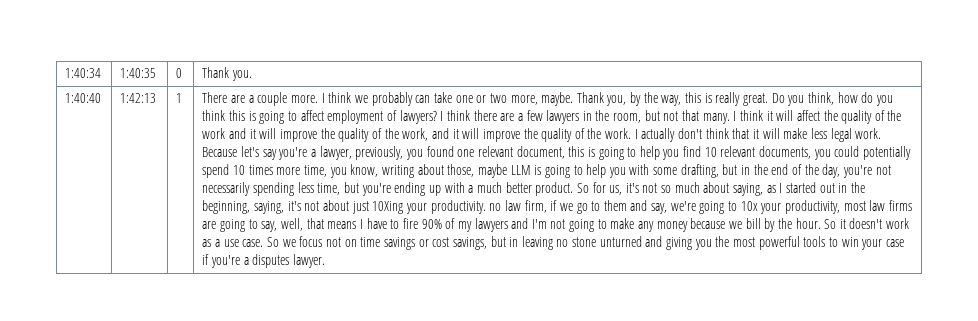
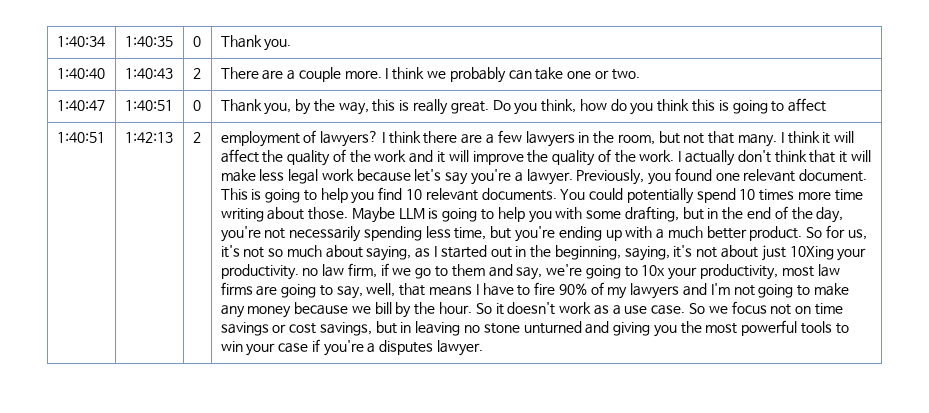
[120,93,157,103] [176,93,183,103] 1:42:13 | 1 -> [124,68,173,79] [192,68,201,79] 1:40:43 | 2
[489,92,574,106] two more, maybe. -> [611,69,640,80] [56,100,105,111] [124,100,173,111] [192,100,201,111] two. // 1:40:47 | 1:40:51 | 0 |
(324, 115) none -> [56,132,105,143] [124,132,173,143] [192,132,201,143] // 1:40:51 | 1:42:13 | 2 |
[402,128,602,142] work, and it will improve the quality of the -> (636, 156) none
[855,128,882,139] [202,147,238,157] work. Because -> [321,169,411,182] work because
[319,146,404,160] lawyer, previously, -> [526,169,645,185] lawyer. Previously,
[516,146,585,159] document, this -> [799,169,868,182] [220,188,248,200] document. This
[759,146,831,160] documents, you -> [481,188,586,201] documents. You
[304,164,507,178] time, you know, writing about those, maybe -> [834,189,863,201] [220,207,395,223] time writing about those. Maybe

